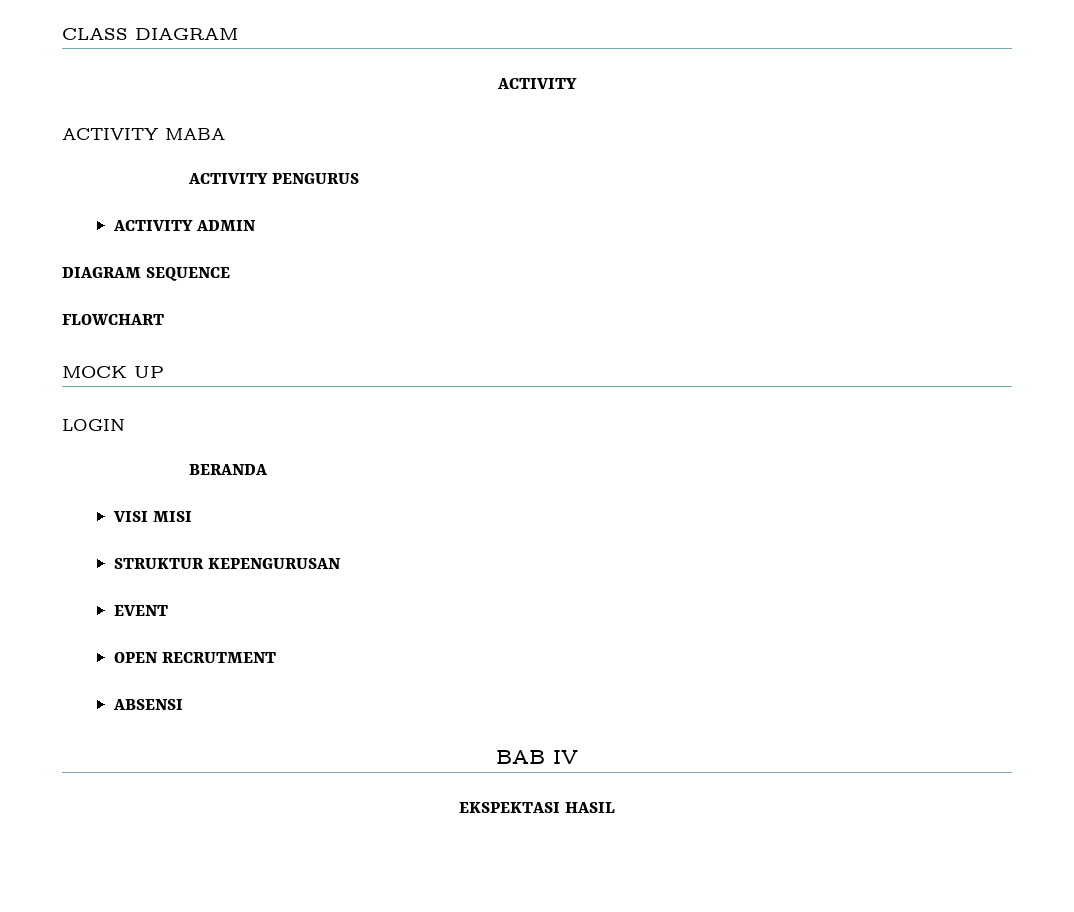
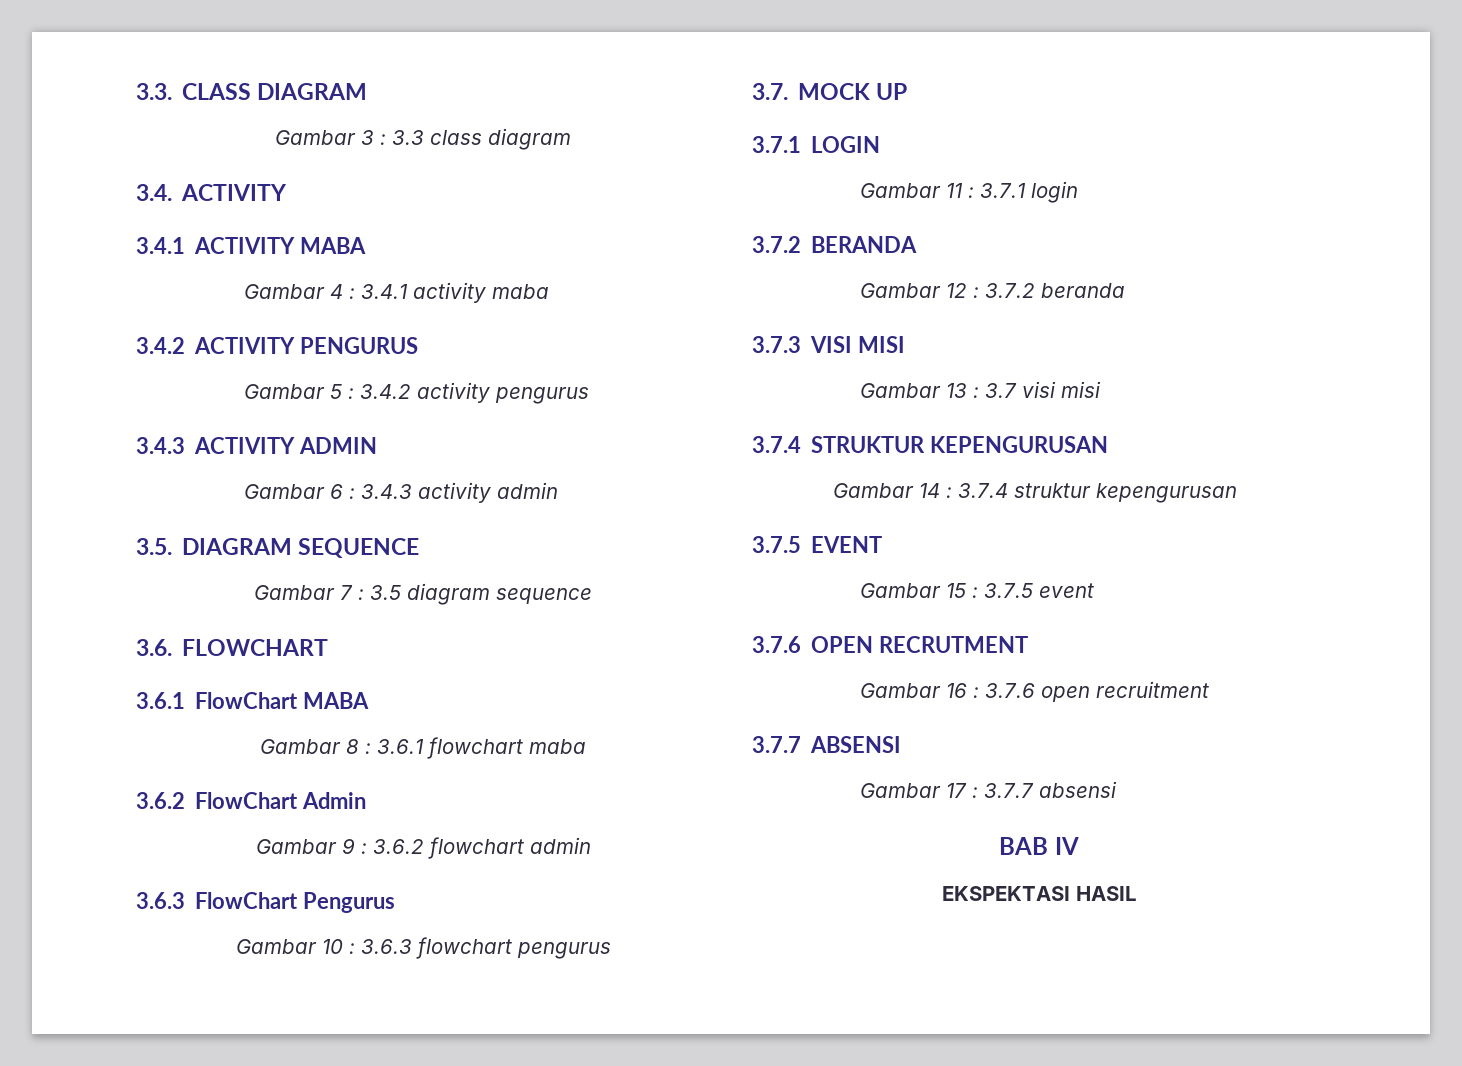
(62, 34) none -> [136,83,172,100] 3.3.
(238, 34) none -> [275,128,571,150] [136,184,172,201] Gambar 3 : 3.3 class diagram // 3.4.
(577, 83) none -> [136,237,185,254] 3.4.1
[187,173,359,184] [113,220,257,231] [62,267,230,281] [62,314,164,325] ACTIVITY PENGURUS // ACTIVITY ADMIN // DIAGRAM SEQUENCE // FLOWCHART // -> [243,282,549,303] [136,337,419,354] [243,382,589,404] [136,437,378,454] [243,482,558,503] [136,538,420,558] [254,583,592,605] [136,639,329,656] [136,692,370,709] [260,737,586,759] [136,792,367,809] [255,837,591,859] [136,892,396,913] [235,937,611,959] [752,83,788,100] Gambar 4 : 3.4.1 activity maba // 3.4.2 ACTIVITY PENGURUS // Gambar 5 : 3.4.2 activity pengurus // 3.4.3 ACTIVITY ADMIN // Gambar 6 : 3.4.3 activity admin // 3.5. DIAGRAM SEQUENCE // Gambar 7 : 3.5 diagram sequence // 3.6. FLOWCHART // 3.6.1 FlowChart MABA // Gambar 8 : 3.6.1 flowchart maba // 3.6.2 FlowChart Admin // Gambar 9 : 3.6.2 flowchart admin // 3.6.3 FlowChart Pengurus // Gambar 10 : 3.6.3 flowchart pengurus // 3.7.
(164, 372) none -> [752,136,801,153] 3.7.1
[188,464,268,475] [113,511,193,522] [114,558,342,569] [114,605,169,616] [114,652,277,663] [113,699,184,710] BERANDA // VISI MISI // STRUKTUR KEPENGURUSAN // EVENT // OPEN RECRUTMENT // ABSENSI -> [859,181,1078,203] [752,236,918,253] [859,283,1125,298] [752,336,906,353] [859,381,1101,398] [752,436,1109,453] [832,483,1237,503] [752,536,883,553] [859,583,1094,598] [752,636,1029,653] [859,681,1209,702] [752,736,902,753] [859,781,1117,798] Gambar 11 : 3.7.1 login // 3.7.2 BERANDA // Gambar 12 : 3.7.2 beranda // 3.7.3 VISI MISI // Gambar 13 : 3.7 visi misi // 3.7.4 STRUKTUR KEPENGURUSAN // Gambar 14 : 3.7.4 struktur kepengurusan // 3.7.5 EVENT // Gambar 15 : 3.7.5 event // 3.7.6 OPEN RECRUTMENT // Gambar 16 : 3.7.6 open recruitment // 3.7.7 ABSENSI // Gambar 17 : 3.7.7 absensi

